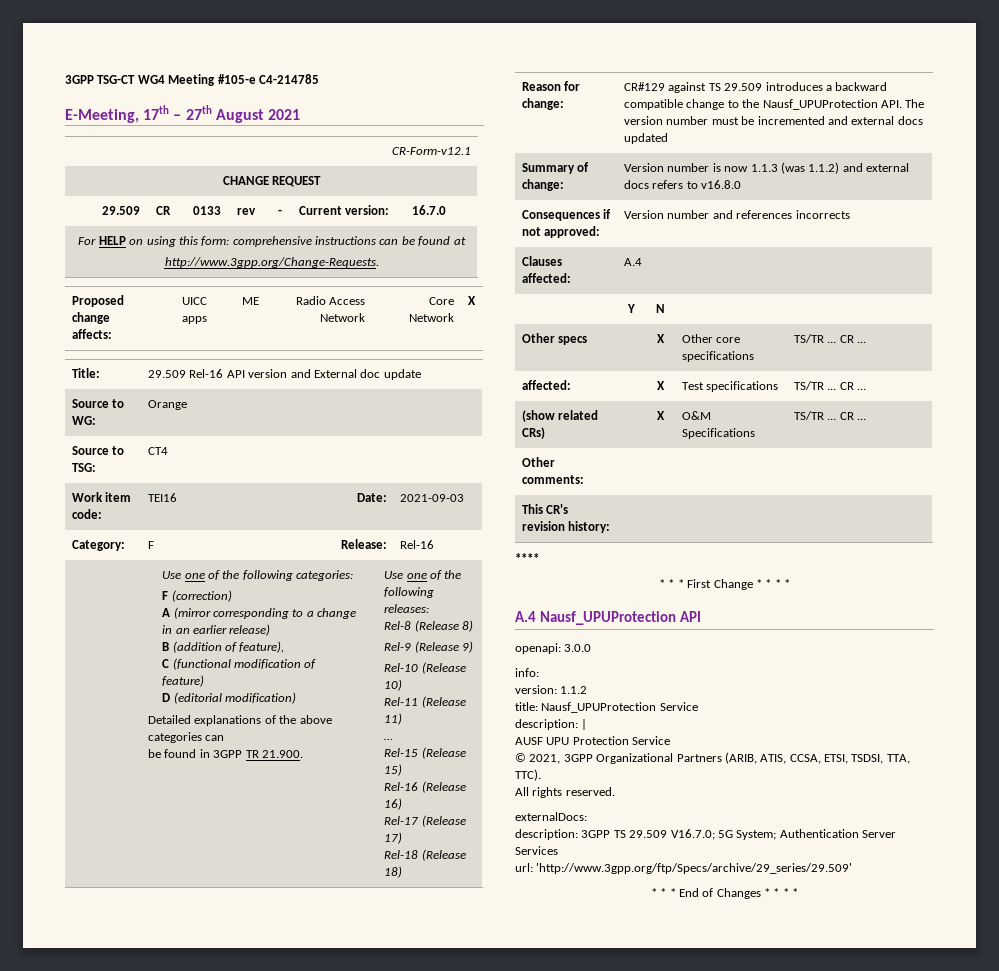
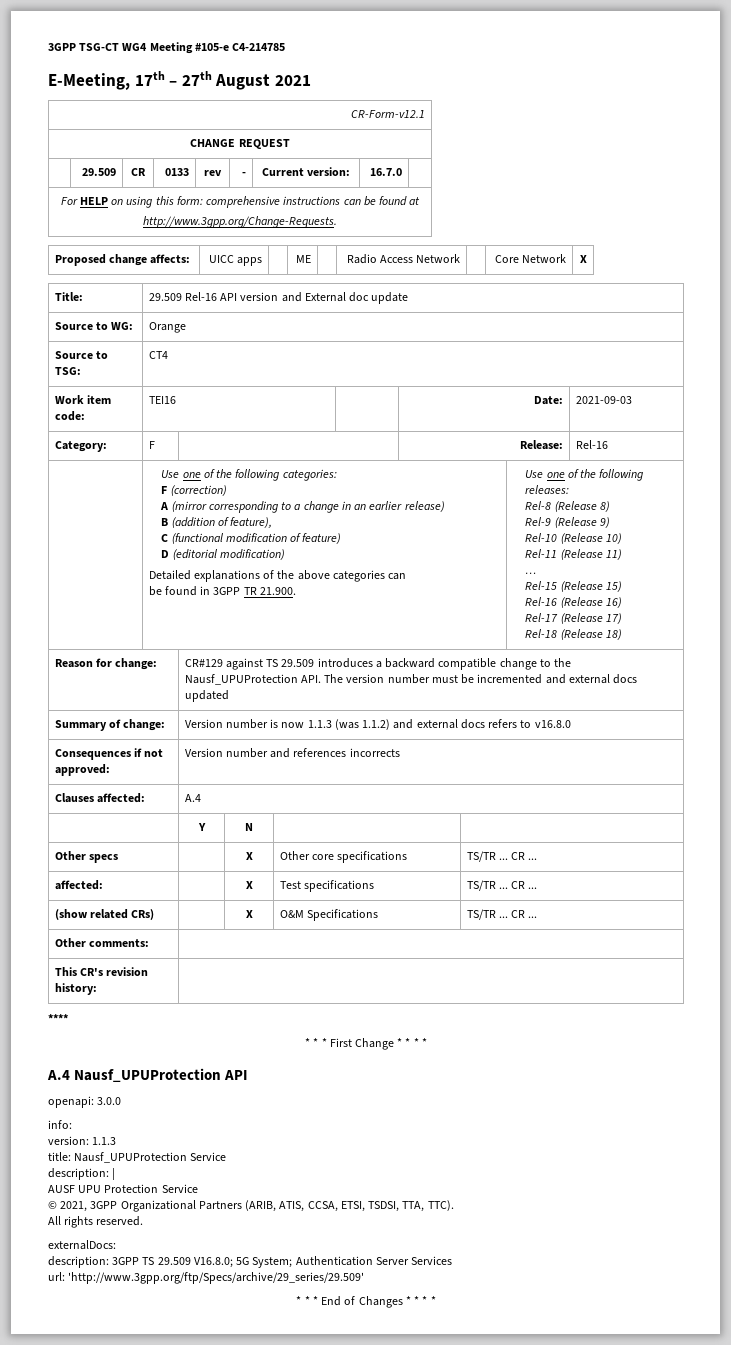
[560,686,588,694] 1.1.2 -> [92,1137,117,1145] 1.1.3
[670,829,715,840] V16.7.0; -> [193,1257,233,1268] V16.8.0;

